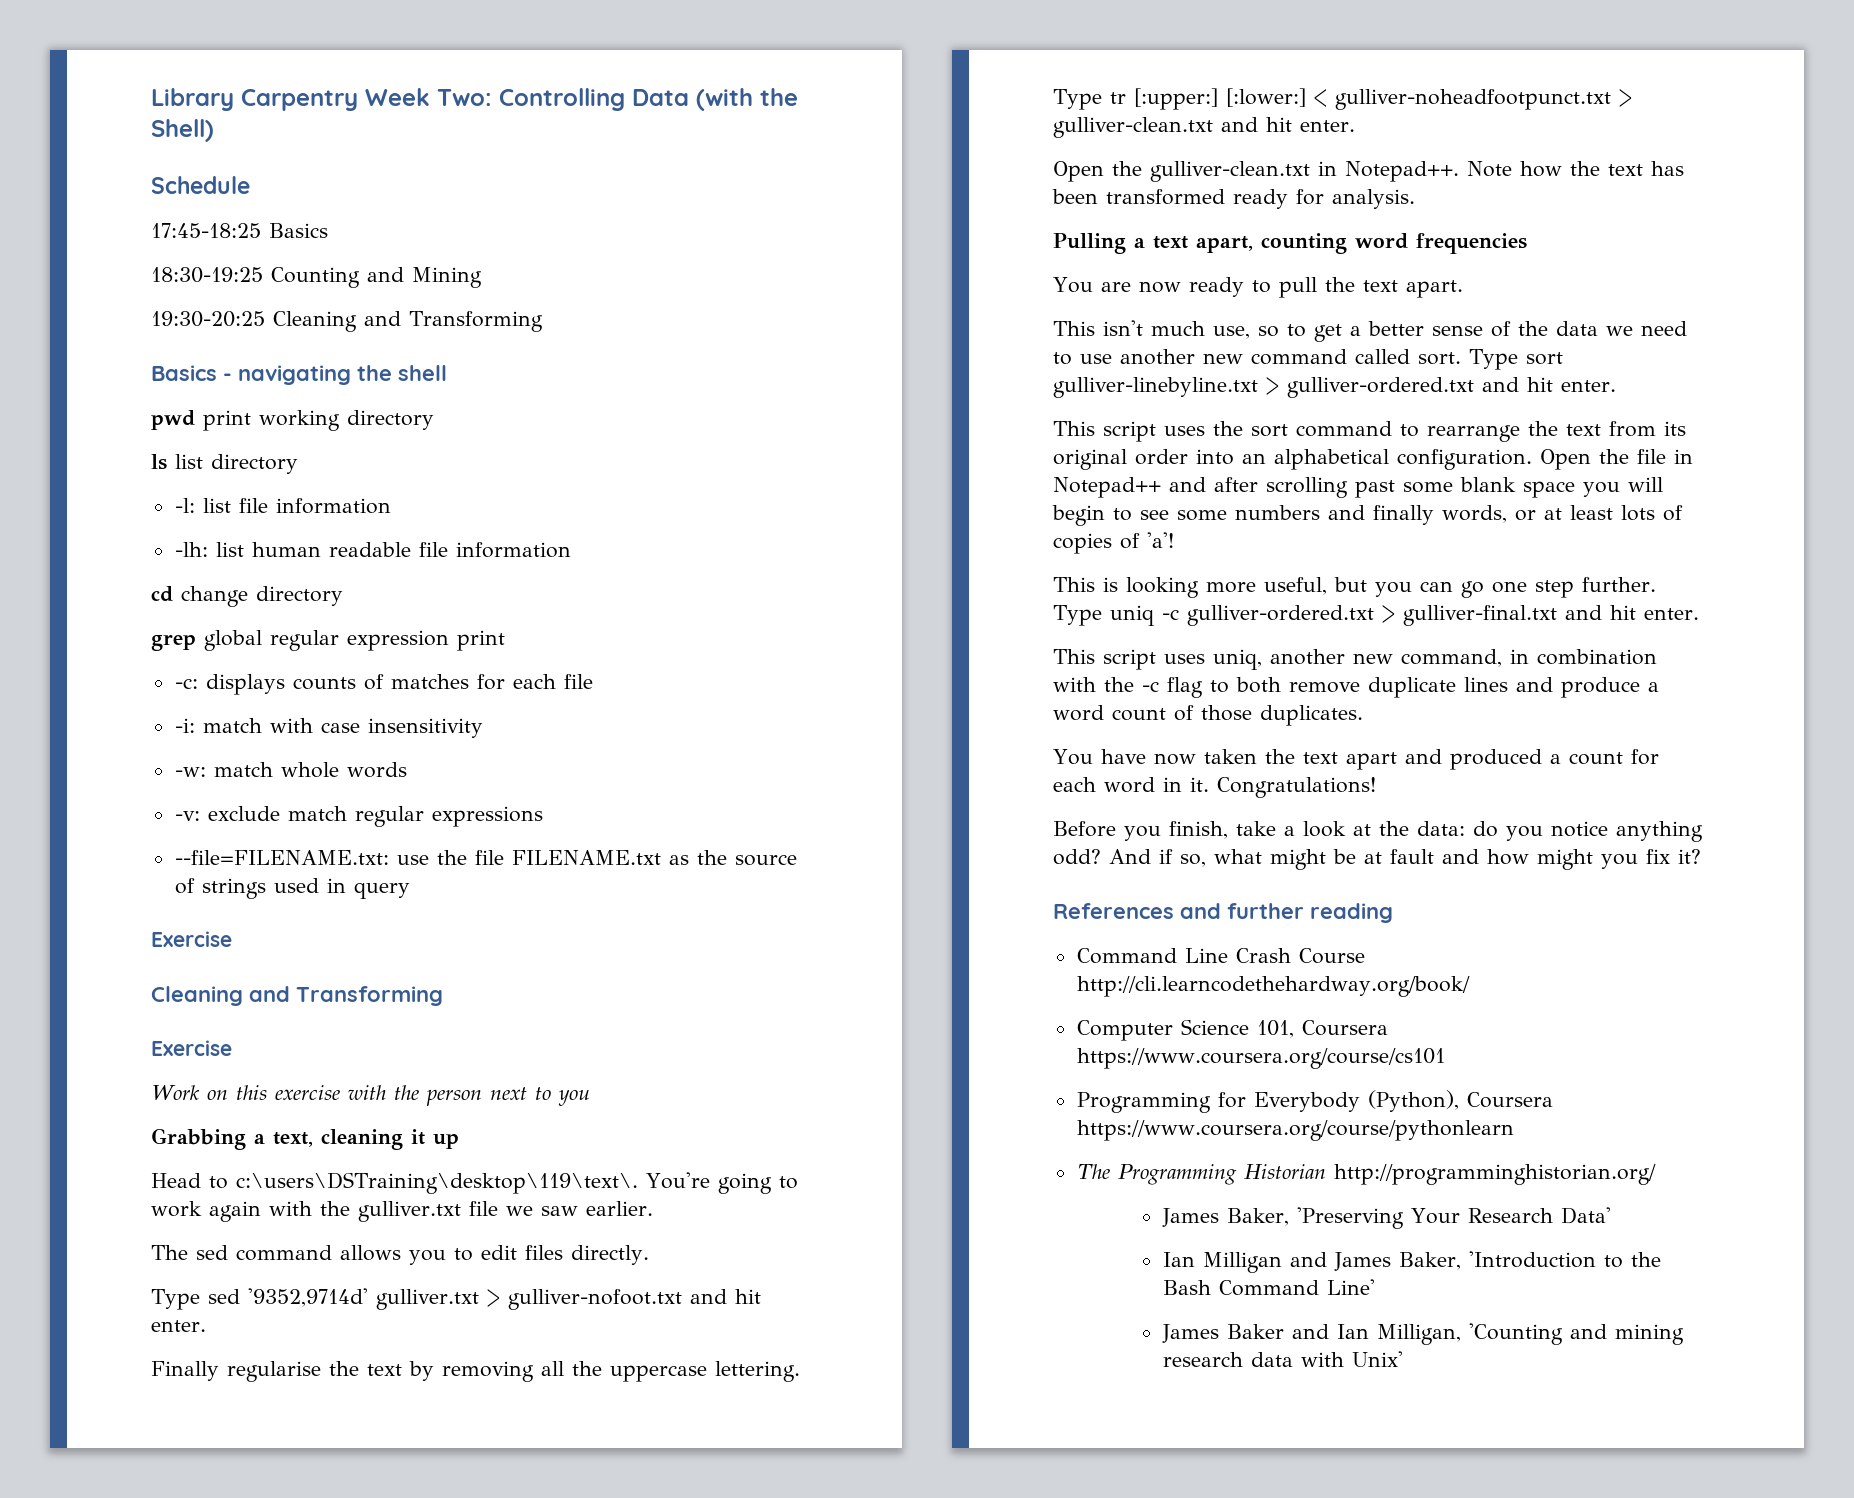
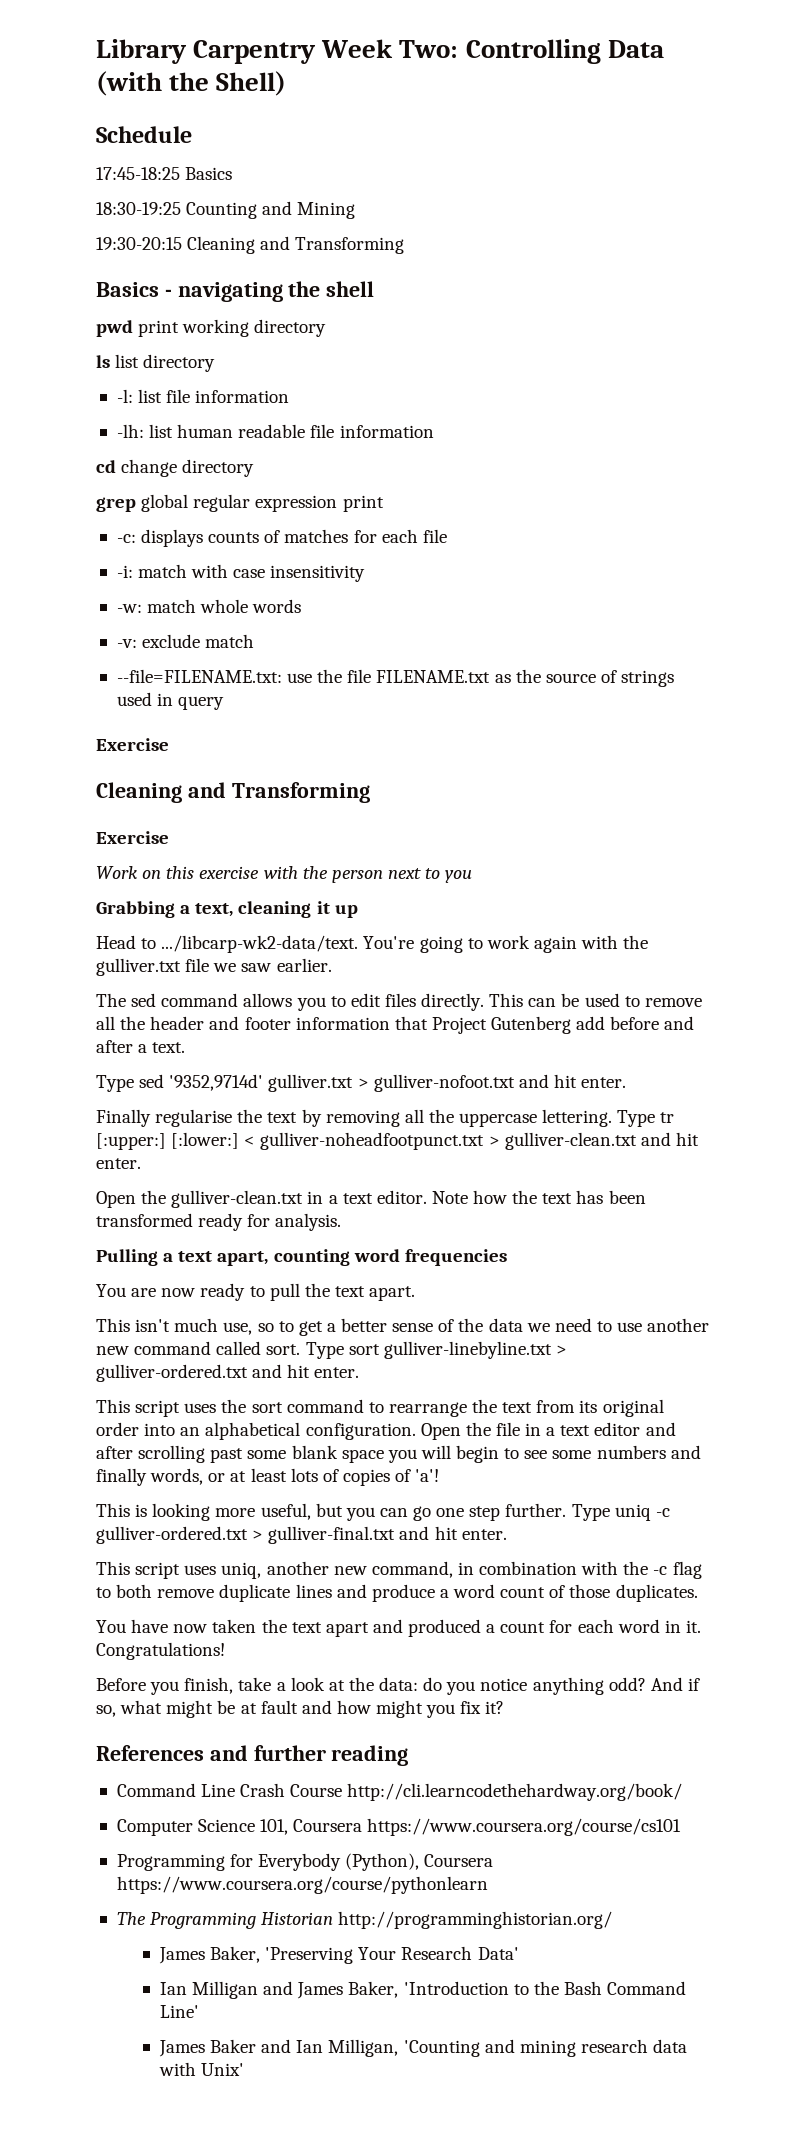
[151,311,265,327] 19:30-20:25 -> [96,237,182,250] 19:30-20:15
[354,806,543,827] regular expressions -> (255, 641) none
[236,1172,638,1194] c:\users\DSTraining\desktop\119\text\. -> [161,935,359,953] .../libcarp-wk2-data/text.
(649, 1255) none -> [489,993,702,1007] [96,1016,695,1034] [96,1040,186,1053] This can be used to remove all the header and footer information that Project Gutenberg add before and after a text.
[1345,161,1459,182] Notepad++. -> [328,1190,427,1204] a text editor.
[1053,477,1161,498] Notepad++ -> [546,1422,641,1436] a text editor

